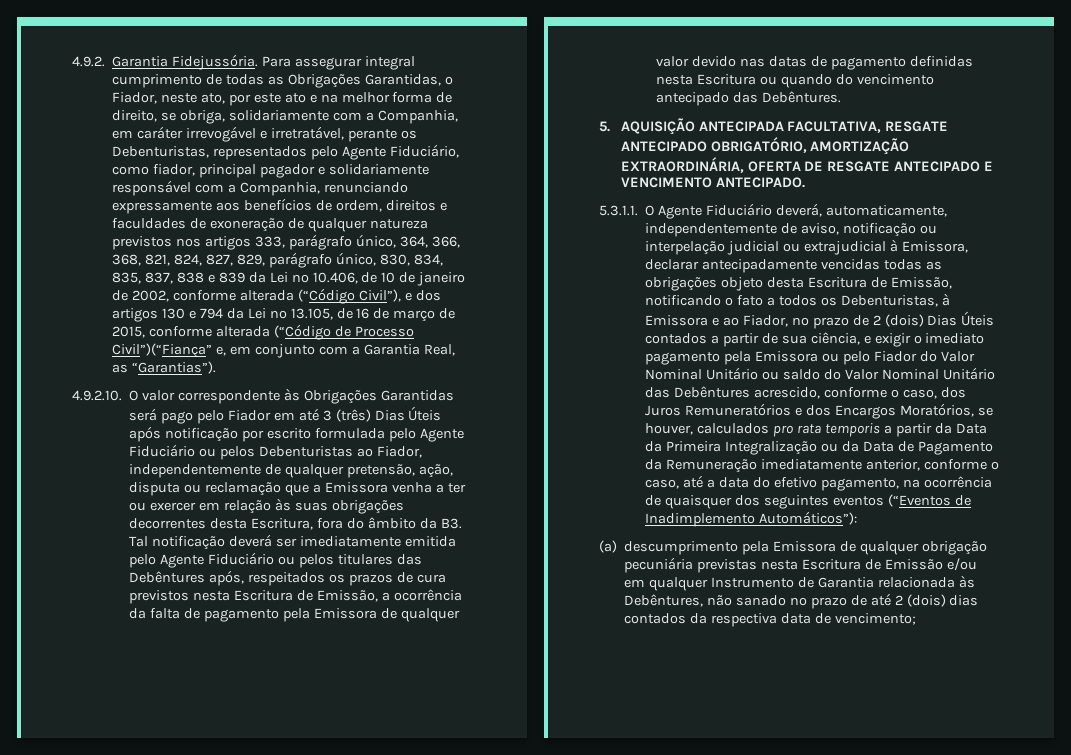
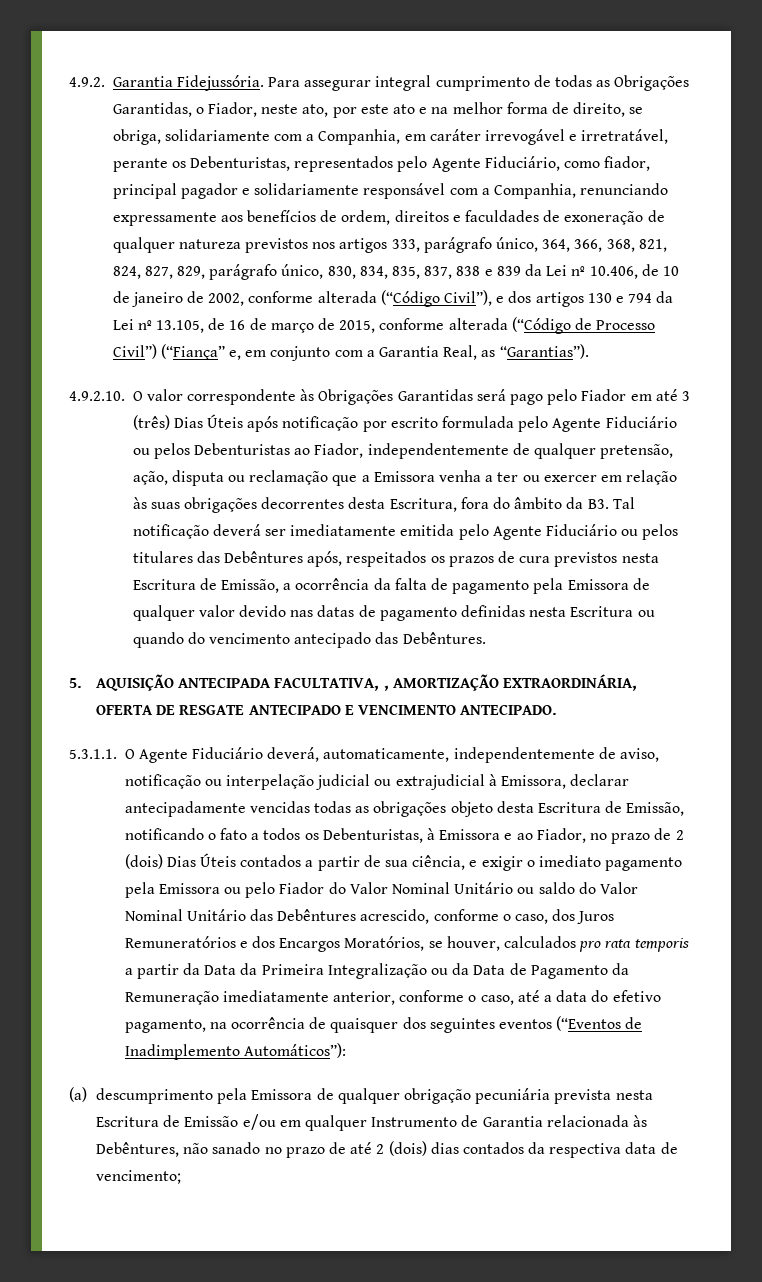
[112,343,213,358] Civil”)(“Fiança” -> [112,344,225,360] Civil”) (“Fiança”
[885,121,949,132] [620,137,807,153] RESGATE ANTECIPADO OBRIGATÓRIO, -> [383,685,389,691] ,
[697,559,758,573] previstas -> [554,1089,612,1104] prevista

